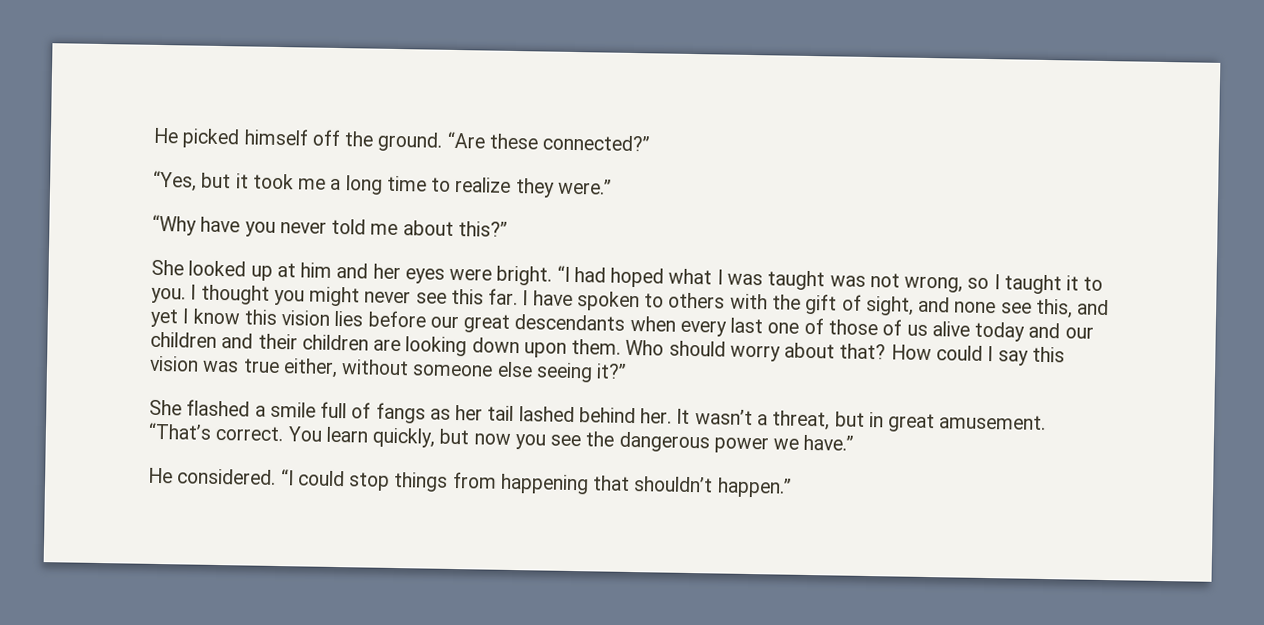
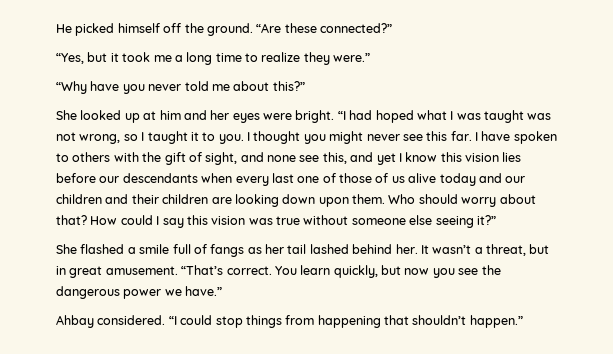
[463,314,511,333] great -> (120, 179) none
[282,358,338,379] either, -> (300, 220) none
[148,467,173,484] He -> [56,315,94,328] Ahbay

